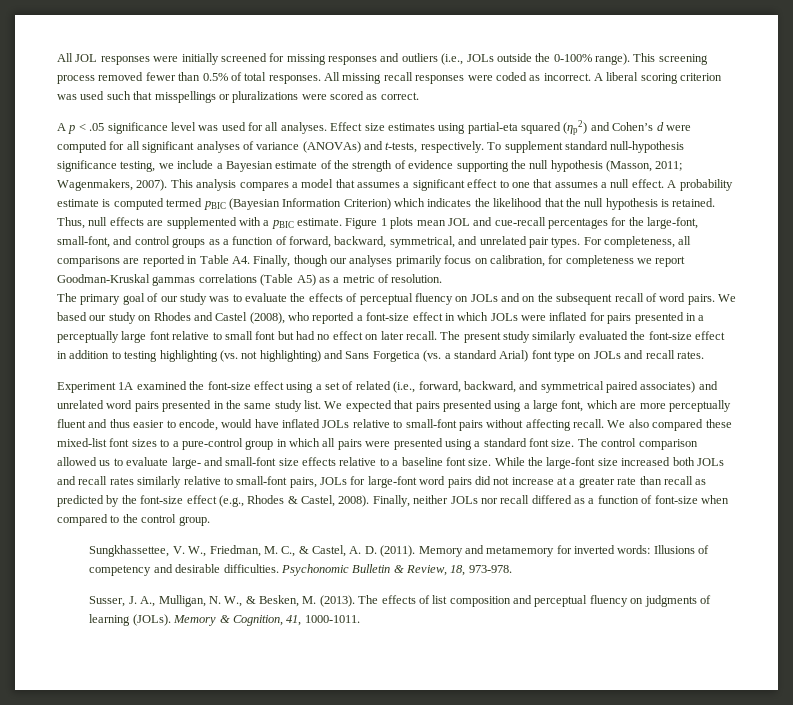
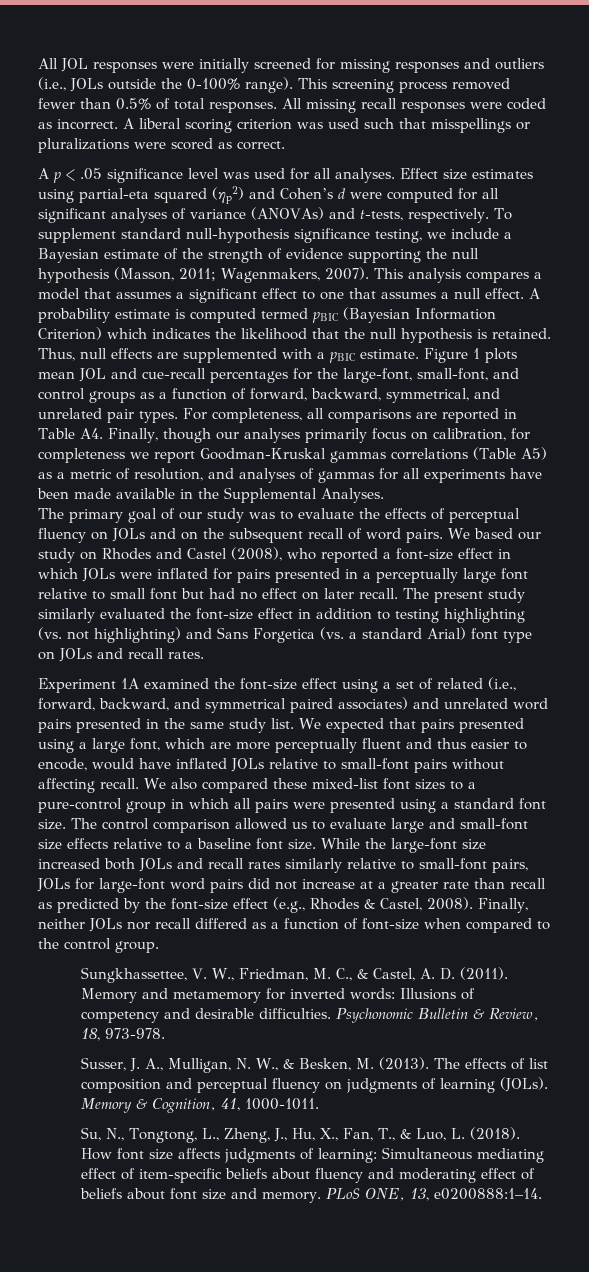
[391,274,443,283] resolution. -> [134,468,542,483] [37,487,384,503] resolution, and analyses of gammas for all experiments have been made available in the Supplemental Analyses.
[171,457,201,469] large- -> [391,818,424,833] large
(360, 619) none -> [81,1127,521,1143] [81,1147,545,1163] [81,1168,536,1183] [80,1188,543,1203] // Su, N., Tongtong, L., Zheng, J., Hu, X., Fan, T., & Luo, L. (2018). How font size affects judgments of learning: Simultaneous mediating effect of item-specific beliefs about fluency and moderating effect of beliefs about font size and memory. PLoS ONE, 13, e0200888:1–14.

